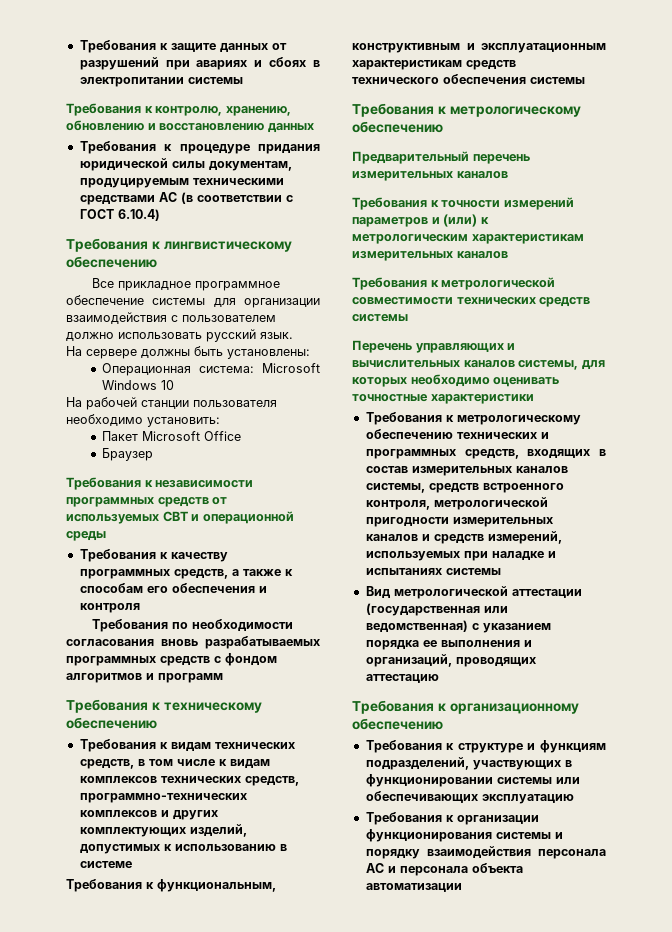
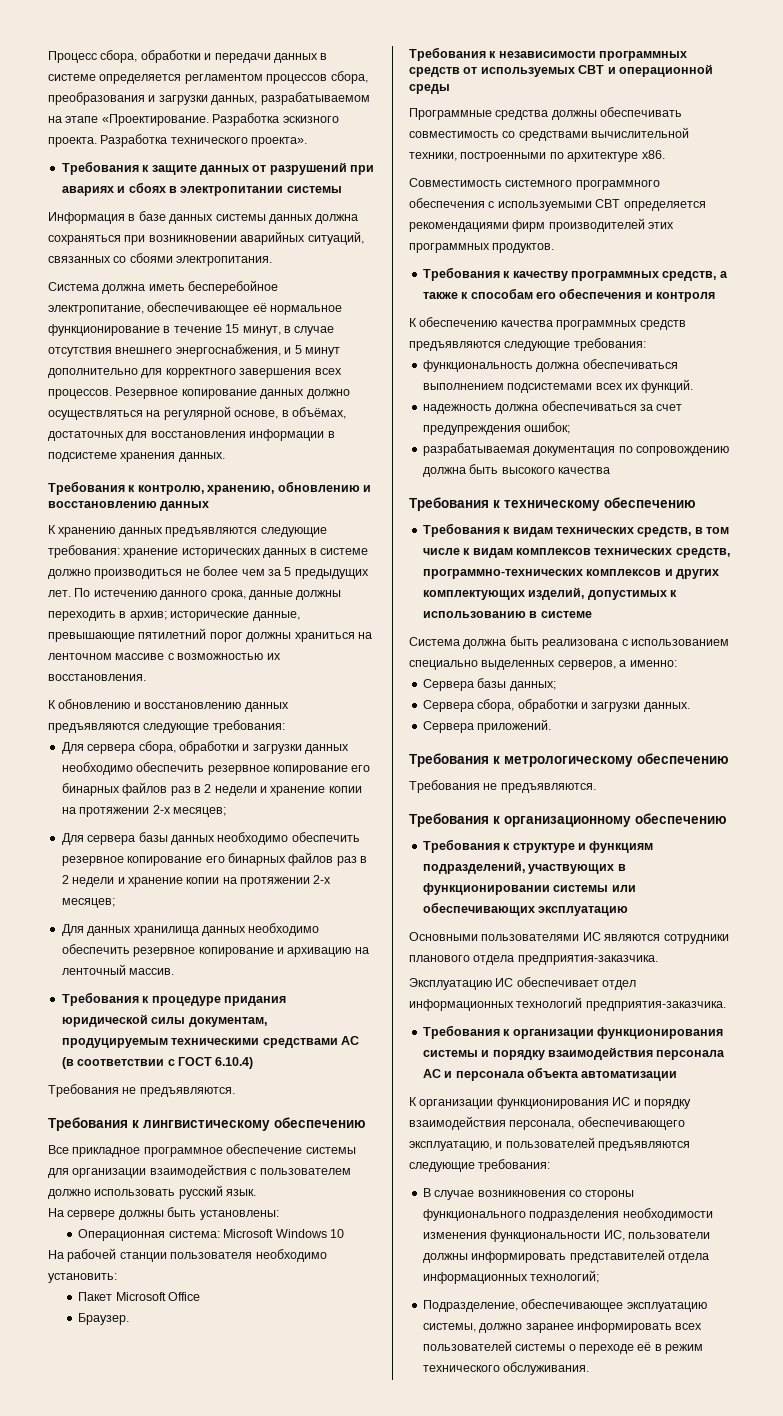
(79, 46) none -> [48,50,328,63] [48,71,368,84] [48,92,370,105] [48,113,339,126] [48,134,308,147] Процесс сбора, обработки и передачи данных в системе определяется регламентом процессов сбора, преобразования и загрузки данных, разрабатываемом на этапе «Проектирование. Разработка эскизного проекта. Разработка технического проекта». //
(243, 80) none -> [48,211,359,224] [48,231,364,245] [48,253,273,266] [48,280,279,294] [48,302,343,315] [48,324,335,336] [48,344,340,357] [48,368,342,378] [48,387,350,399] [48,406,346,420] [48,429,335,441] [48,452,225,462] // Информация в базе данных системы данных должна сохраняться при возникновении аварийных ситуаций, связанных со сбоями электропитания. // Система должна иметь бесперебойное электропитание, обеспечивающее её нормальное функционирование в течение 15 минут, в случае отсутствия внешнего энергоснабжения, и 5 минут дополнительно для корректного завершения всех процессов. Резервное копирование данных должно осуществляться на регулярной основе, в объёмах, достаточных для восстановления информации в подсистеме хранения данных.
(314, 128) none -> [48,525,327,537] [48,545,368,558] [48,566,369,579] [48,588,342,600] [48,611,300,621] [48,628,372,642] [48,653,281,660] [48,674,146,681] [48,699,289,712] [48,720,285,733] [61,741,349,754] [61,762,371,775] [61,782,362,796] [61,805,226,817] [61,832,360,845] [61,852,367,866] [61,875,332,887] [61,898,115,908] [61,923,320,936] [61,944,369,957] [61,964,175,975] // К хранению данных предъявляются следующие требования: хранение исторических данных в системе должно производиться не более чем за 5 предыдущих лет. По истечению данного срока, данные должны переходить в архив; исторические данные, превышающие пятилетний порог должны храниться на ленточном массиве с возможностью их восстановления. // К обновлению и восстановлению данных предъявляются следующие требования: // Для сервера сбора, обработки и загрузки данных необходимо обеспечить резервное копирование его бинарных файлов раз в 2 недели и хранение копии на протяжении 2-х месяцев; // Для сервера базы данных необходимо обеспечить резервное копирование его бинарных файлов раз в 2 недели и хранение копии на протяжении 2-х месяцев; // Для данных хранилища данных необходимо обеспечить резервное копирование и архивацию на ленточный массив.
(160, 215) none -> [48,1084,235,1097] // Требования не предъявляются.
[102,448,154,461] Браузер -> [78,1313,130,1325] Браузер.
(106, 536) none -> [409,107,683,120] [409,127,690,141] [409,150,665,162] [409,178,660,190] [409,198,706,211] [409,218,675,232] [409,243,555,253] // Программные средства должны обеспечивать совместимость со средствами вычислительной техники, построенными по архитектуре х86. // Совместимость системного программного обеспечения с используемыми СВТ определяется рекомендациями фирм производителей этих программных продуктов.
[92,619,294,632] [66,636,320,649] [66,653,277,666] [66,673,223,683] Требования по необходимости согласования вновь разрабатываемых программных средств с фондом алгоритмов и программ -> [409,317,686,330] [409,338,646,351] [422,359,678,372] [422,379,694,393] [422,401,683,414] [422,422,571,435] [422,443,729,456] [422,464,610,477] К обеспечению качества программных средств предъявляются следующие требования: // функциональность должна обеспечиваться выполнением подсистемами всех их функций. // надежность должна обеспечиваться за счет предупреждения ошибок; // разрабатываемая документация по сопровождению должна быть высокого качества
[66,879,276,892] [352,43,606,53] [352,60,516,70] [352,74,585,84] [352,103,581,117] [352,121,443,133] [352,151,530,164] [352,171,508,181] [352,197,574,210] [352,214,489,227] [352,234,584,244] [352,251,508,261] [352,277,556,290] [352,297,591,307] [352,314,408,322] [352,340,516,353] [352,360,605,370] [352,374,560,387] [352,394,534,404] [365,412,581,425] [365,429,549,439] [365,449,606,459] [365,466,568,476] [365,483,564,493] [365,497,548,510] [365,517,553,527] [365,531,562,544] [365,551,556,561] [365,568,501,575] [365,586,582,599] [365,603,508,616] [365,620,551,633] [365,640,532,650] [365,654,536,667] [365,674,439,683] Требования к функциональным, конструктивным и эксплуатационным характеристикам средств технического обеспечения системы // Требования к метрологическому обеспечению // Предварительный перечень измерительных каналов // Требования к точности измерений параметров и (или) к метрологическим характеристикам измерительных каналов // Требования к метрологической совместимости технических средств системы // Перечень управляющих и вычислительных каналов системы, для которых необходимо оценивать точностные характеристики // Требования к метрологическому обеспечению технических и программных средств, входящих в состав измерительных каналов системы, средств встроенного контроля, метрологической пригодности измерительных каналов и средств измерений, используемых при наладке и испытаниях системы // Вид метрологической аттестации (государственная или ведомственная) с указанием порядка ее выполнения и организаций, проводящих аттестацию -> [409,636,729,649] [409,660,677,670] [422,678,556,691] [422,699,690,712] [422,719,552,733] [409,753,729,767] [409,780,596,793] Система должна быть реализована с использованием специально выделенных серверов, а именно: // Сервера базы данных; // Сервера сбора, обработки и загрузки данных. // Сервера приложений. // Требования к метрологическому обеспечению // Требования не предъявляются.
(574, 799) none -> [409,932,729,944] [409,955,658,965] [409,977,637,990] [409,997,726,1011] // Основными пользователями ИС являются сотрудники планового отдела предприятия-заказчика. // Эксплуатацию ИС обеспечивает отдел информационных технологий предприятия-заказчика.
(462, 887) none -> [409,1097,691,1109] [409,1116,685,1130] [409,1137,691,1151] [409,1159,551,1172] [422,1188,635,1200] [422,1208,713,1221] [422,1230,710,1242] [422,1249,709,1263] [422,1270,600,1284] [422,1299,707,1312] [422,1321,703,1333] [422,1340,703,1354] [422,1362,590,1375] // К организации функционирования ИС и порядку взаимодействия персонала, обеспечивающего эксплуатацию, и пользователей предъявляются следующие требования: // В случае возникновения со стороны функционального подразделения необходимости изменения функциональности ИС, пользователи должны информировать представителей отдела информационных технологий; // Подразделение, обеспечивающее эксплуатацию системы, должно заранее информировать всех пользователей системы о переходе её в режим технического обслуживания.

